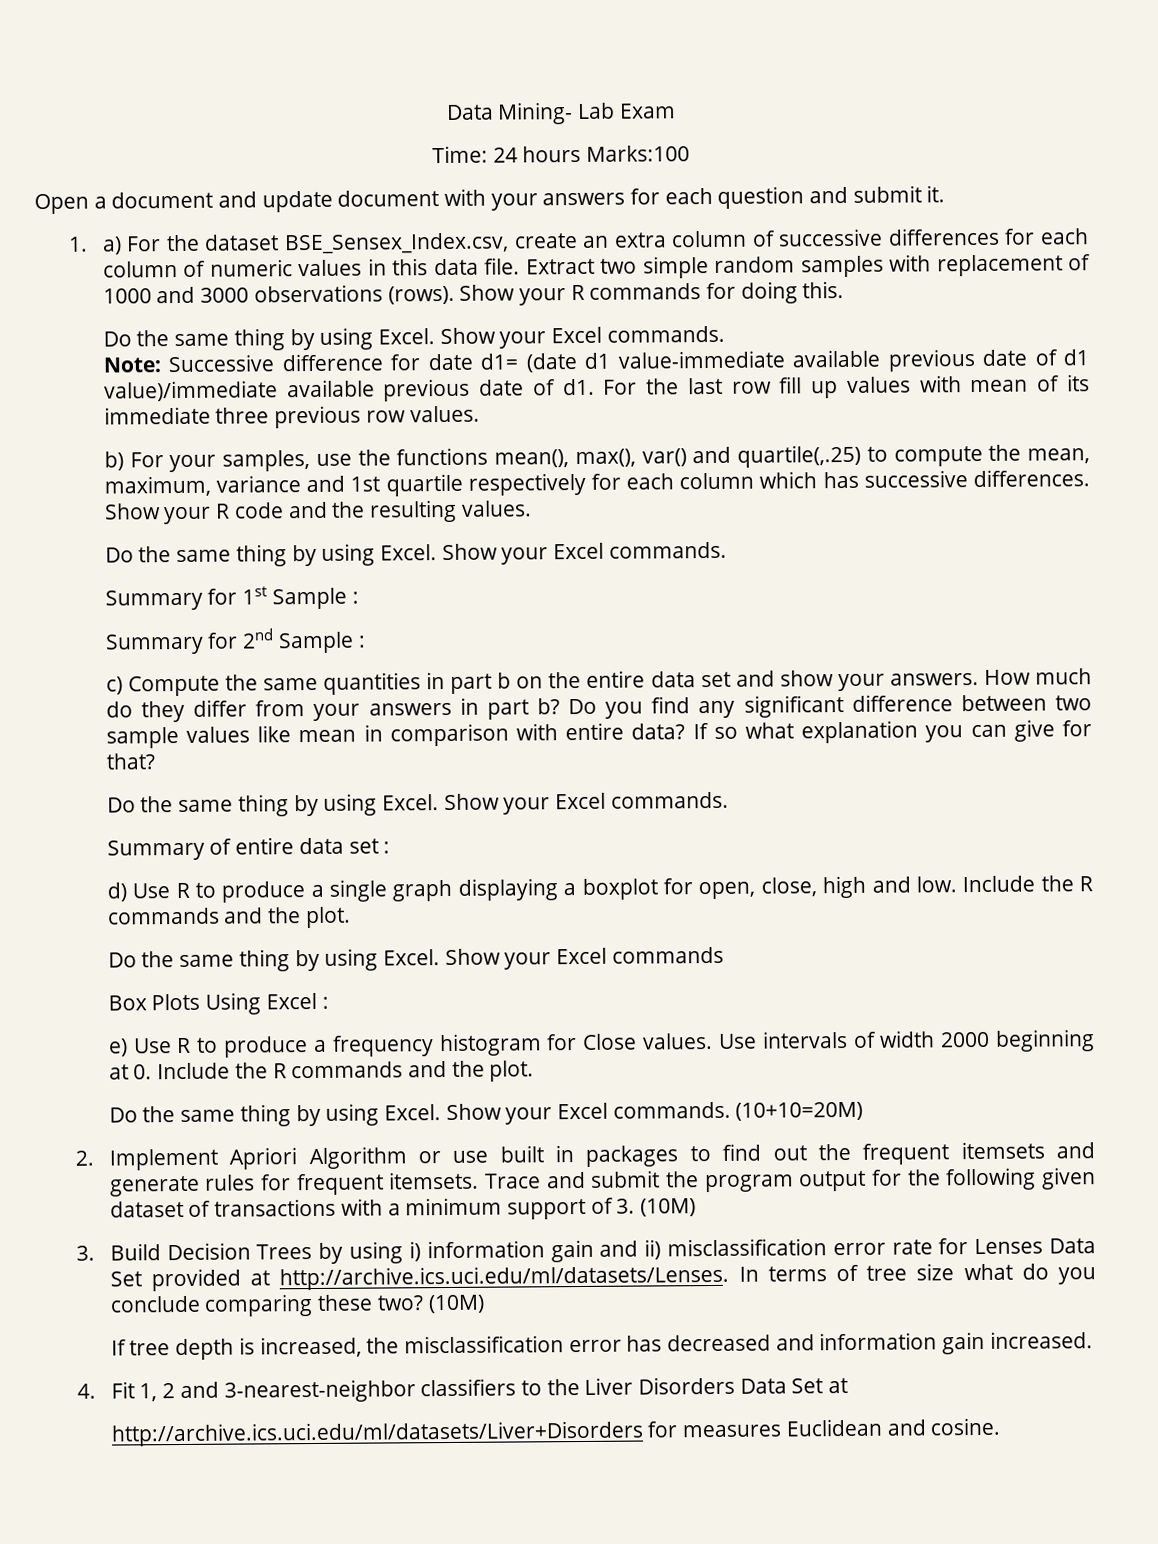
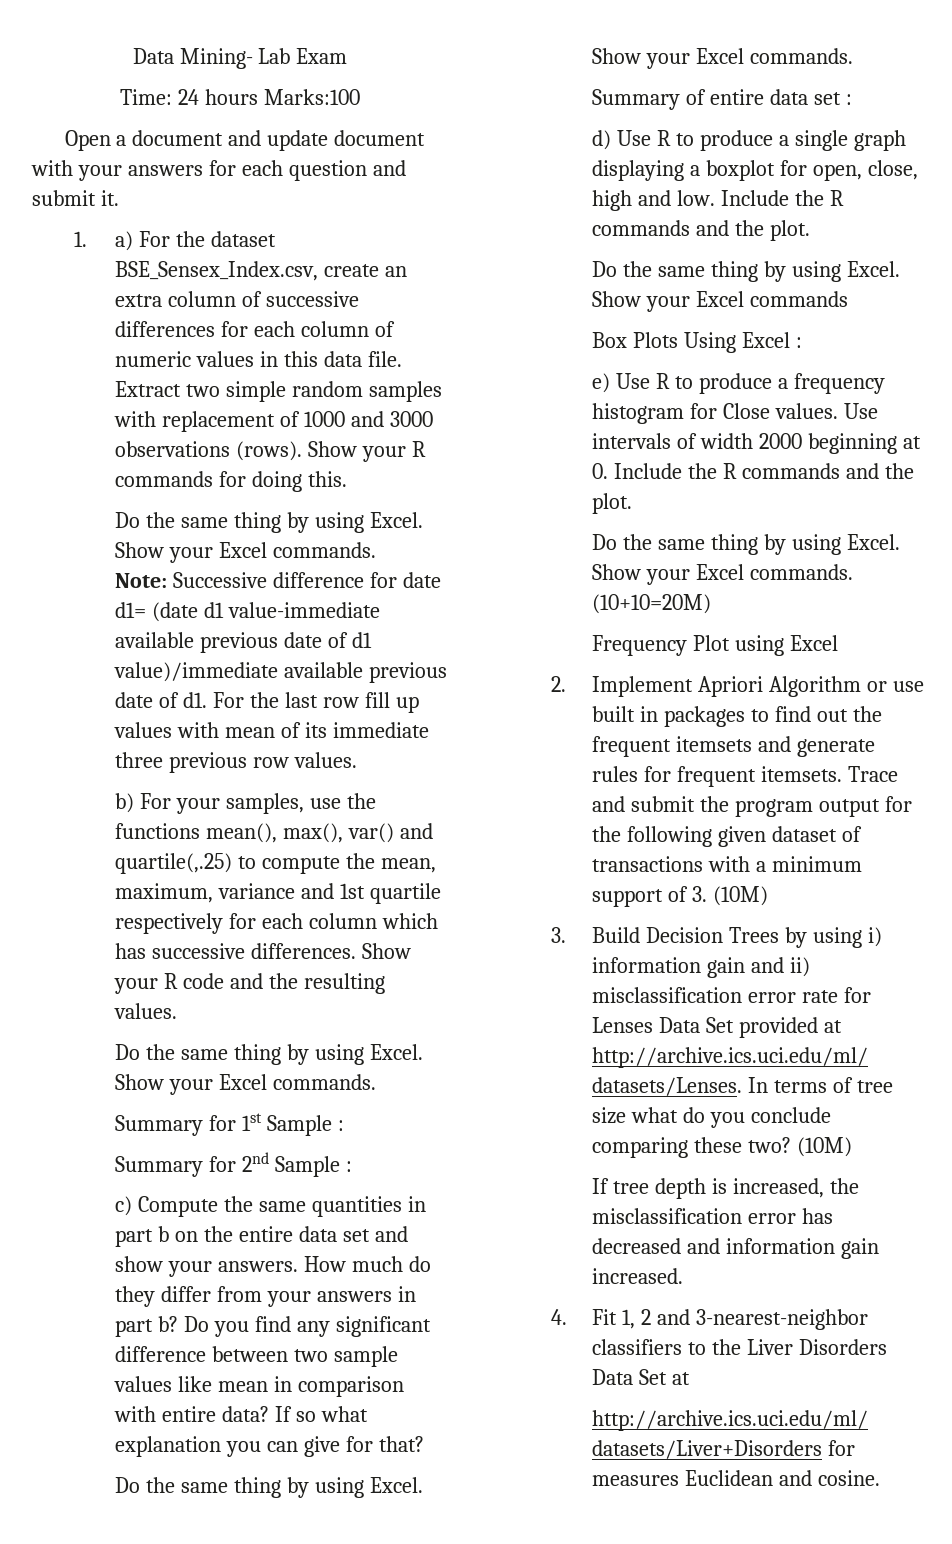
(864, 1111) none -> [592,635,838,656] // Frequency Plot using Excel

